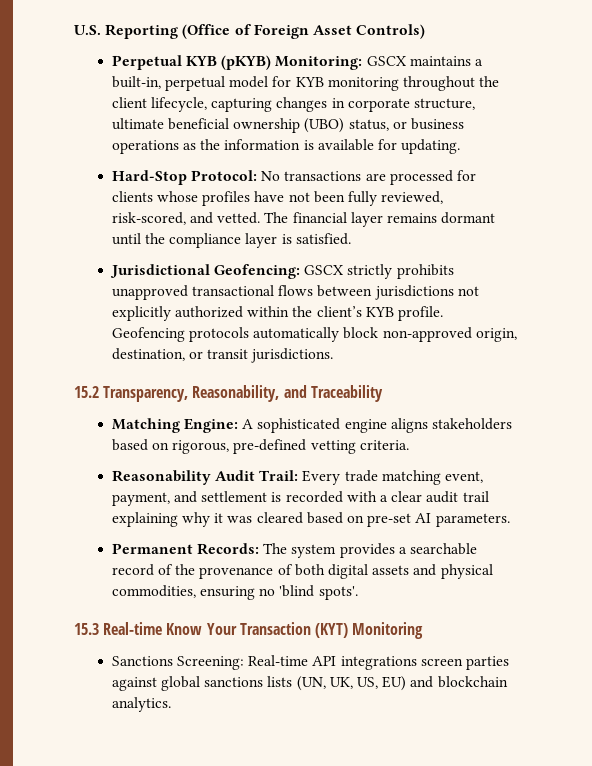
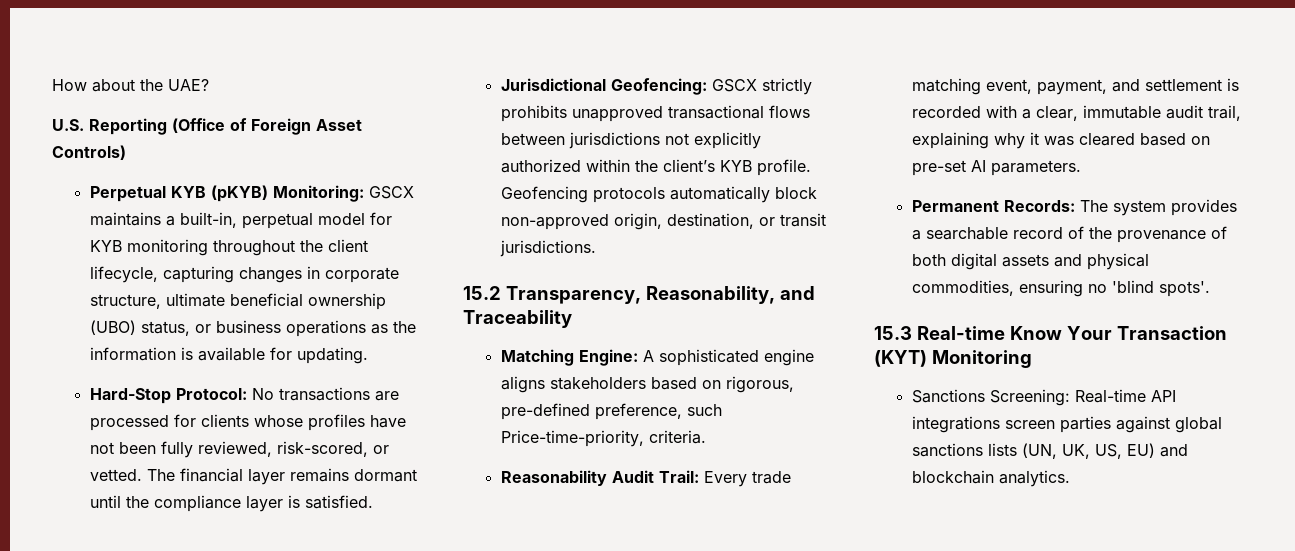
(74, 30) none -> [52,79,209,92] How about the UAE? //
[190,212,214,224] and -> [372,445,389,454] or
[310,440,356,454] vetting -> [594,403,722,420] [500,430,644,447] preference, such Price-time-priority,
[391,491,489,503] clear audit trail -> [1035,105,1241,121] clear, immutable audit trail,

